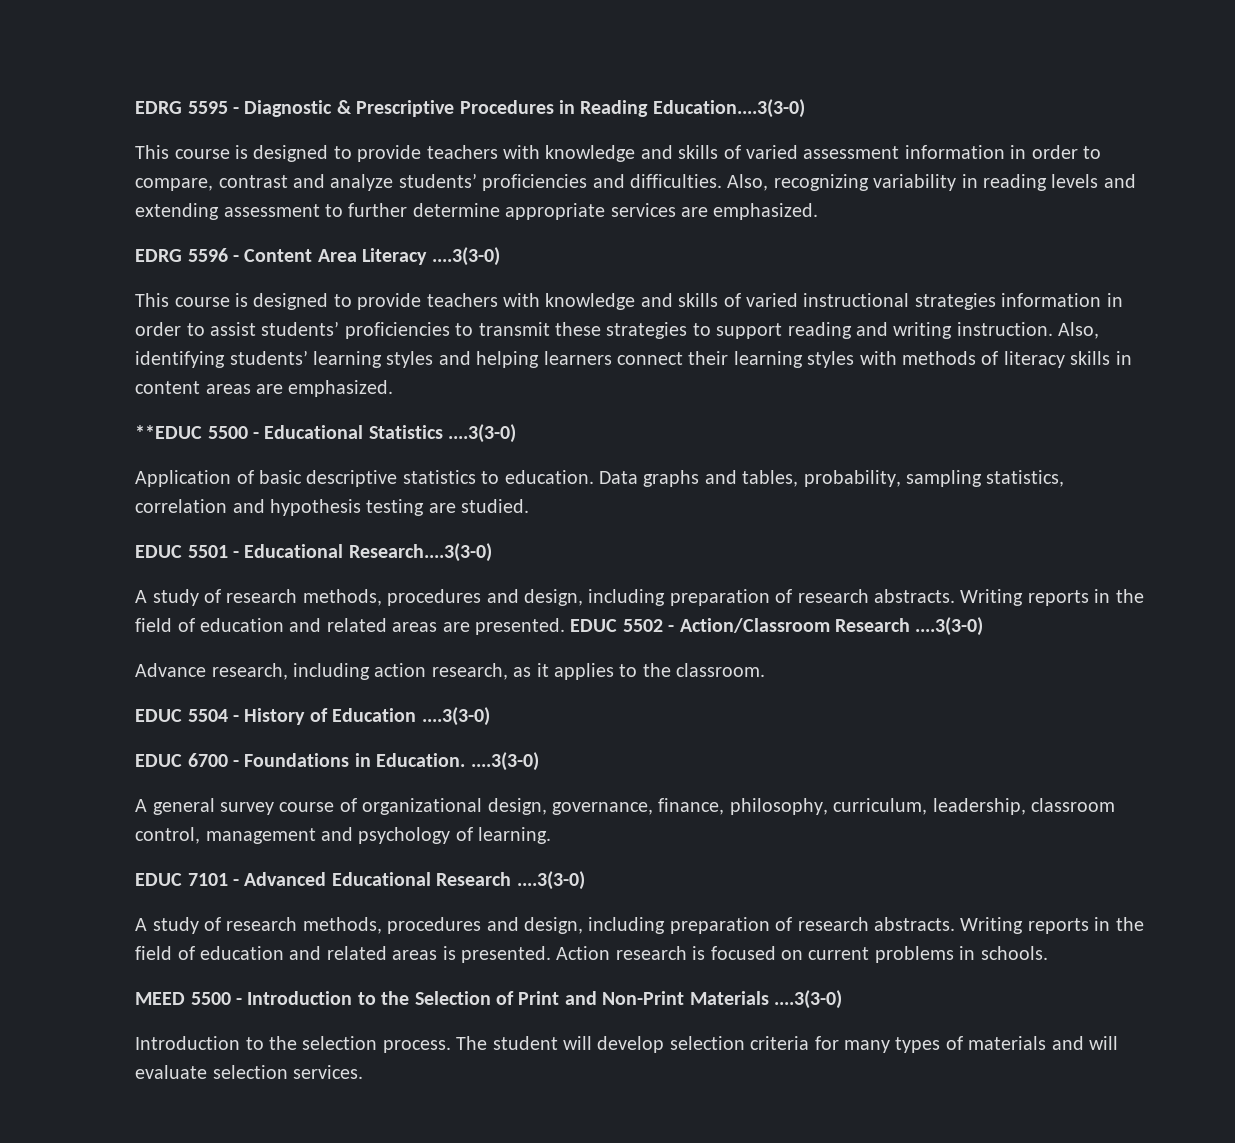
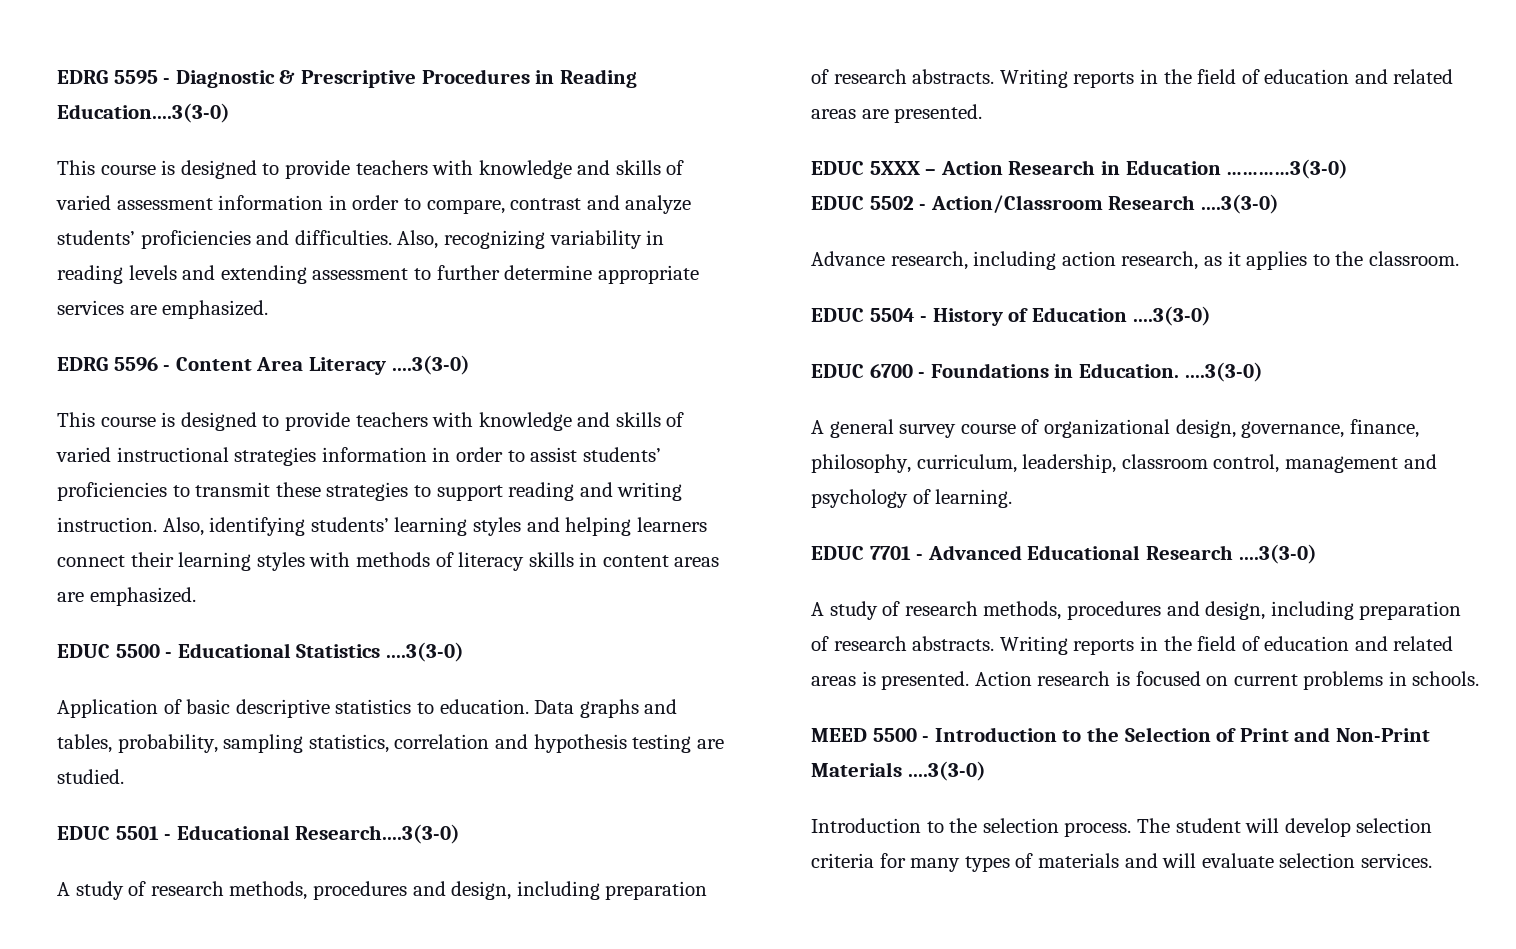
[135,425,203,439] **EDUC -> [57,644,111,658] EDUC
(566, 626) none -> [811,159,1349,179] // EDUC 5XXX – Action Research in Education …………3(3-0) //
[187,873,228,886] 7101 -> [869,546,911,560] 7701

